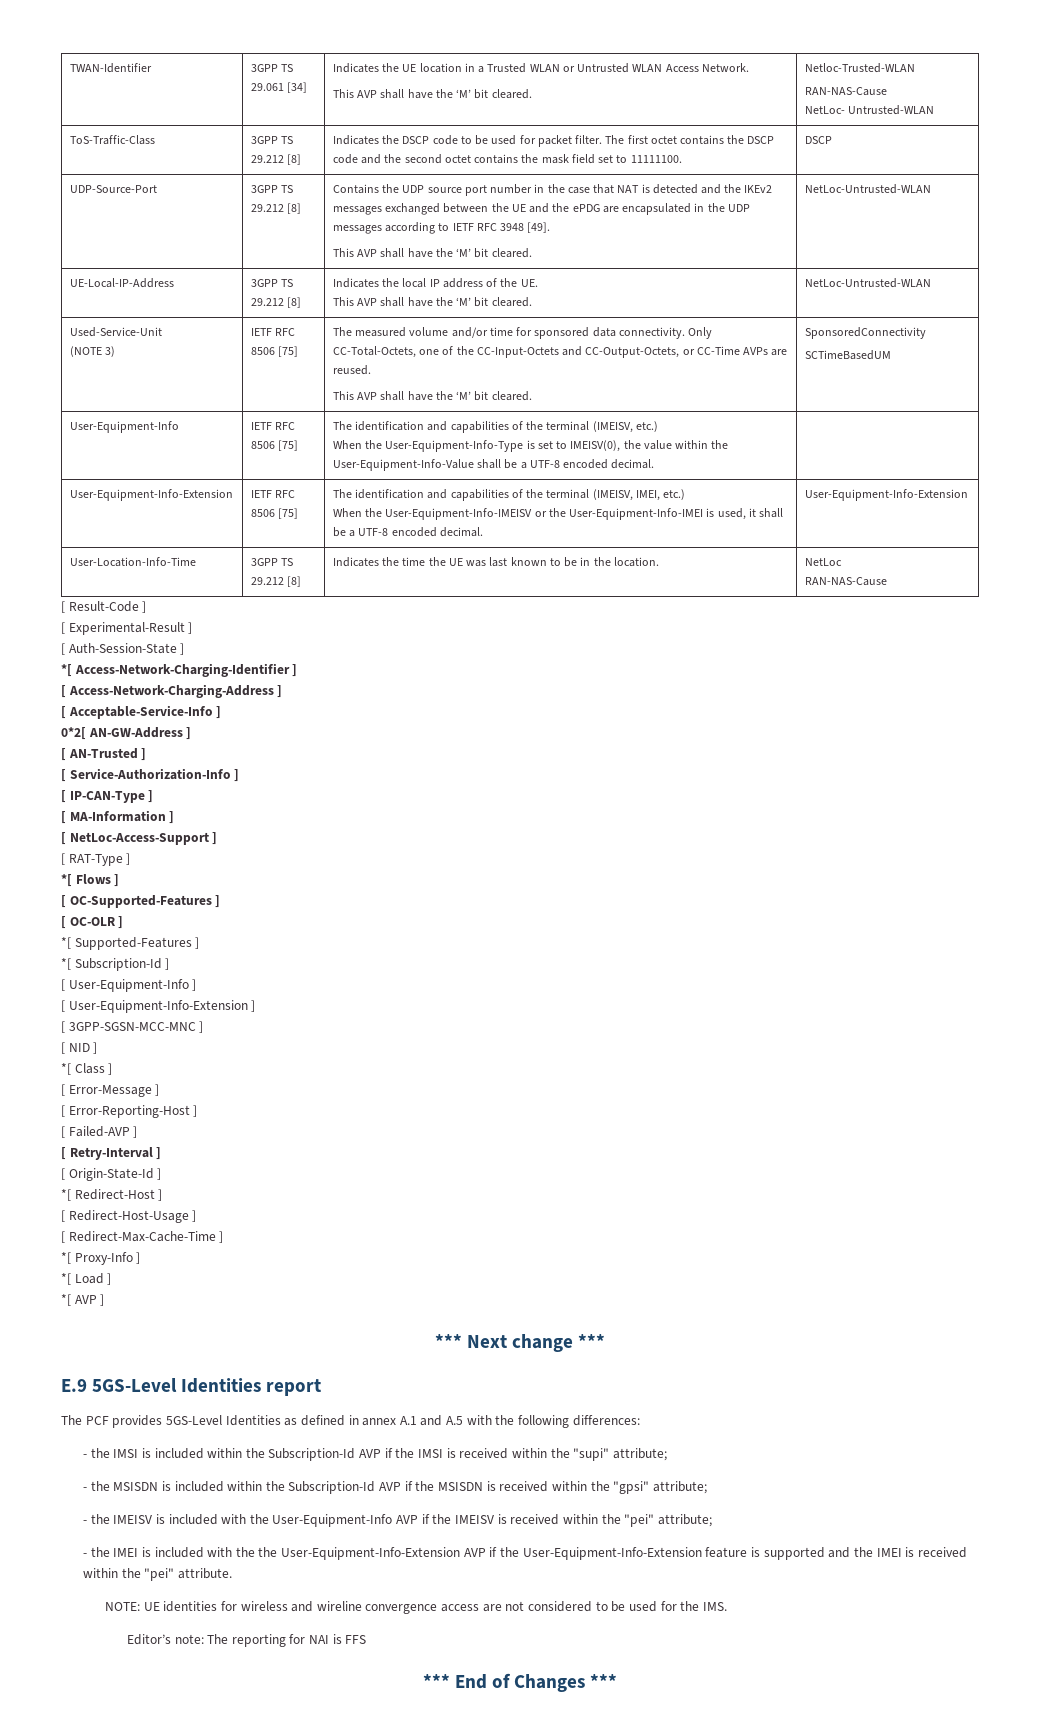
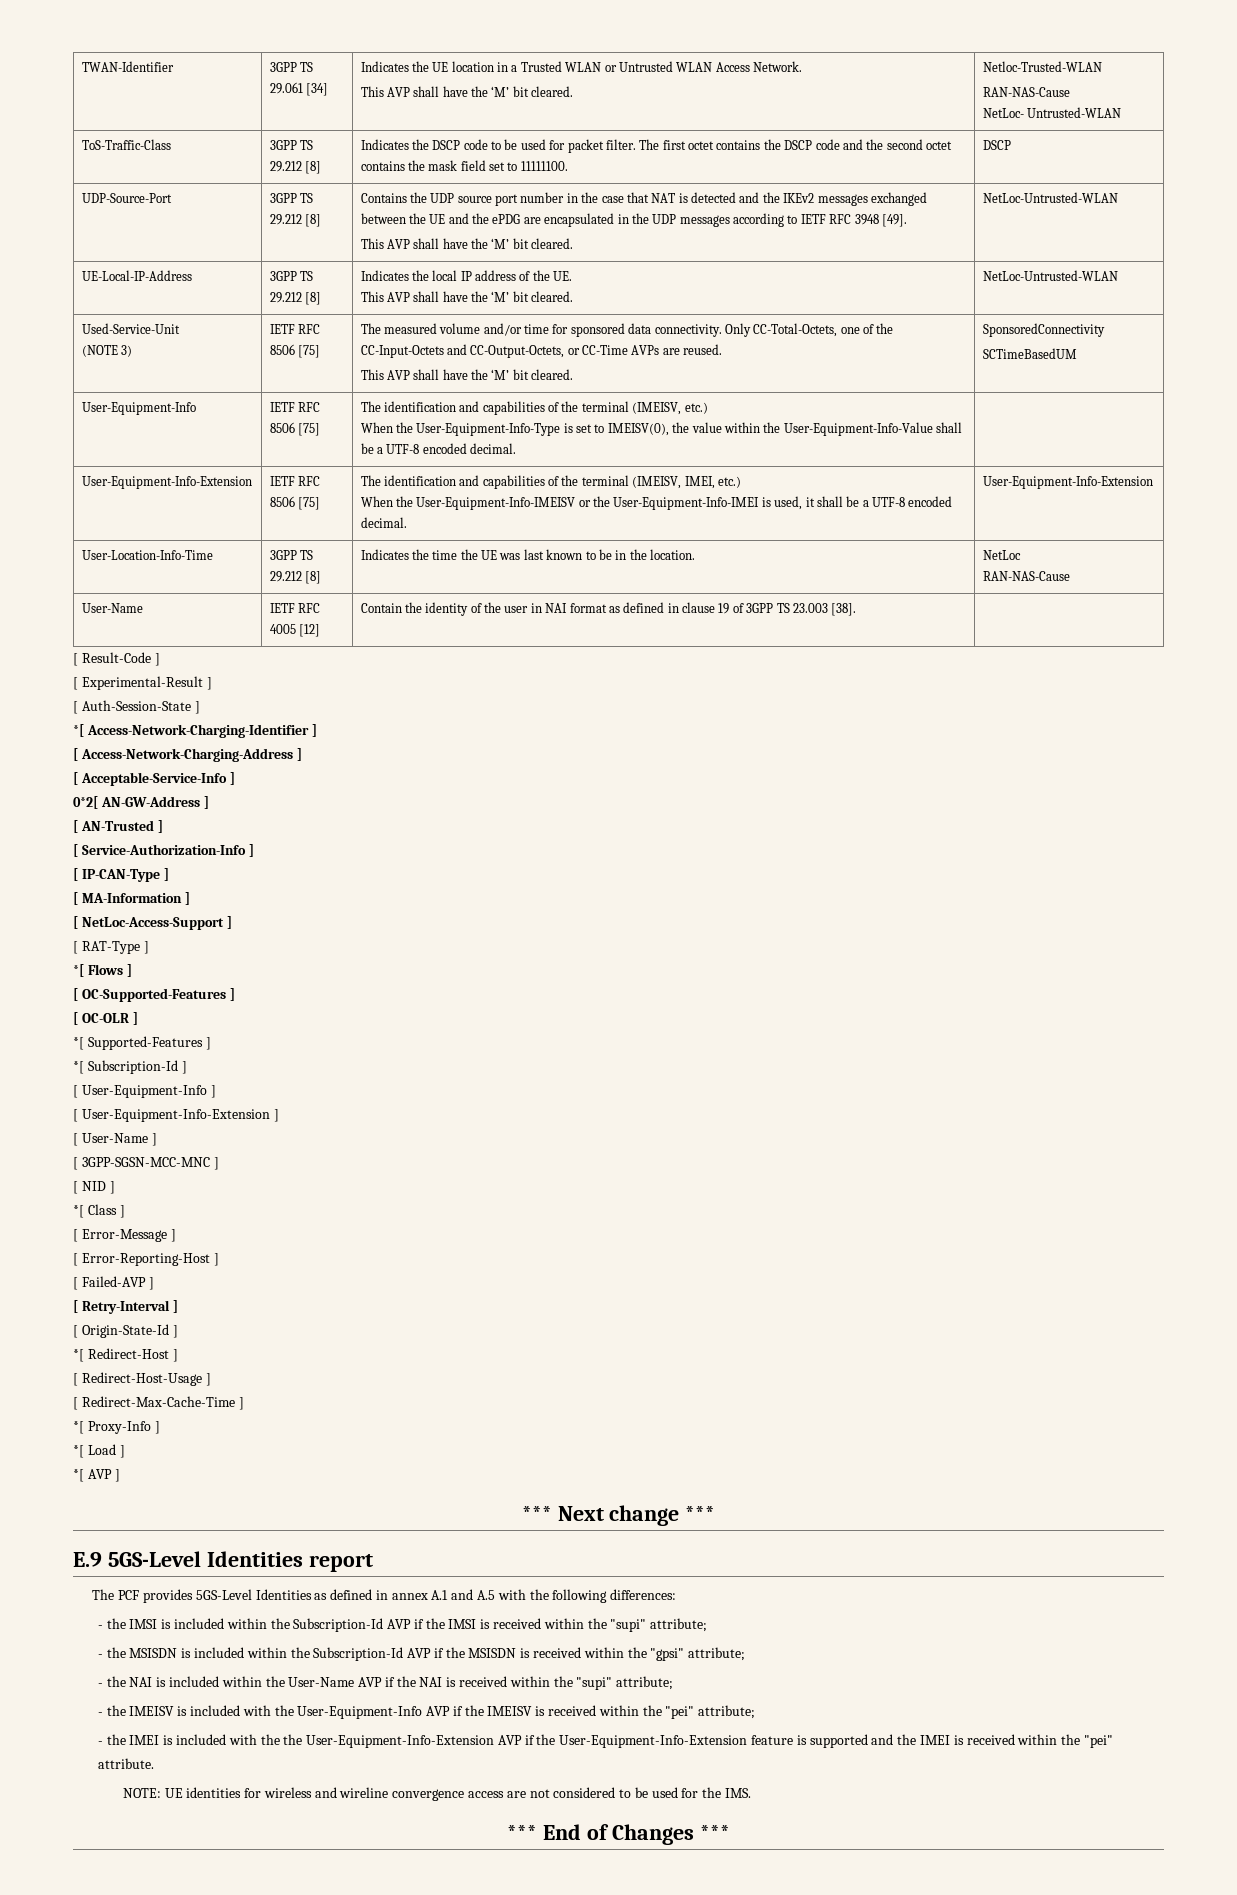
(887, 581) none -> [81,603,143,613] [269,603,320,613] [269,624,320,637] [360,602,857,616] // User-Name | IETF RFC 4005 [12] | Contain the identity of the user in NAI format as defined in clause 19 of 3GPP TS 23.003 [38]. |
(256, 1006) none -> [73,1133,157,1146] // [ User-Name ]
(707, 1487) none -> [97,1676,674,1690] // - the NAI is included within the User-Name AVP if the NAI is received within the "supi" attribute;
[126,1634,367,1647] // Editor’s note: The reporting for NAI is FFS -> (752, 1793) none

